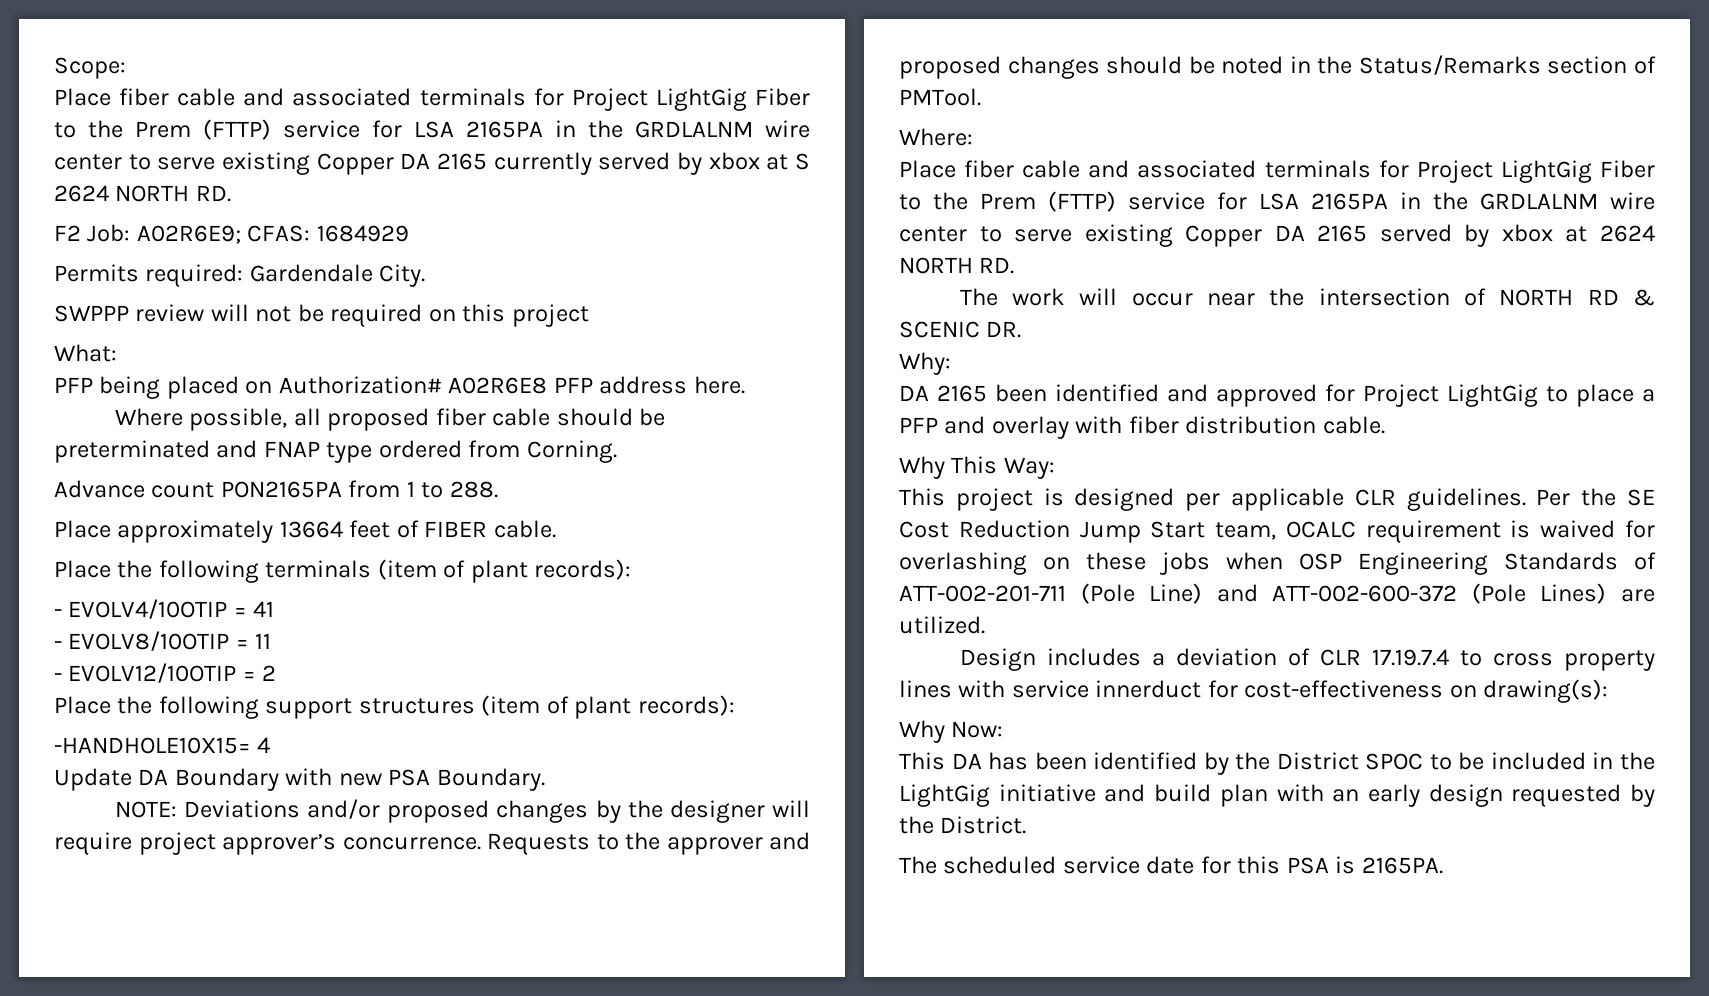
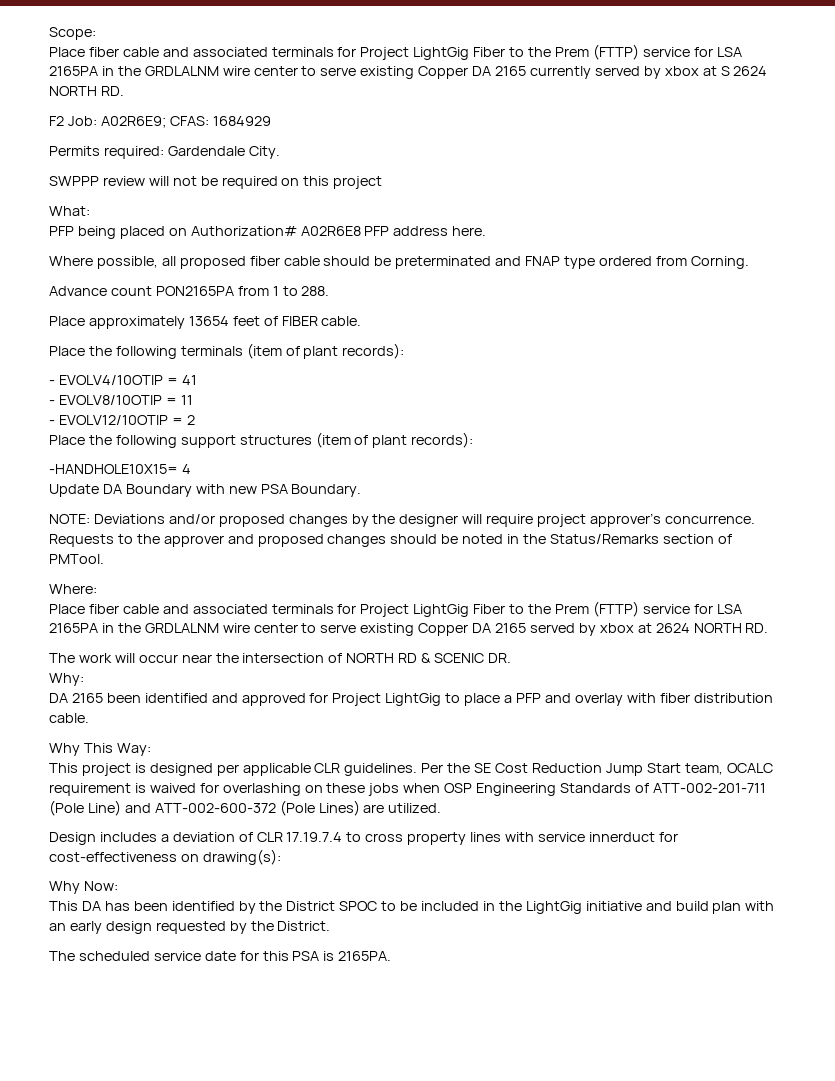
[279,521,343,538] 13664 -> [188,316,229,326] 13654

